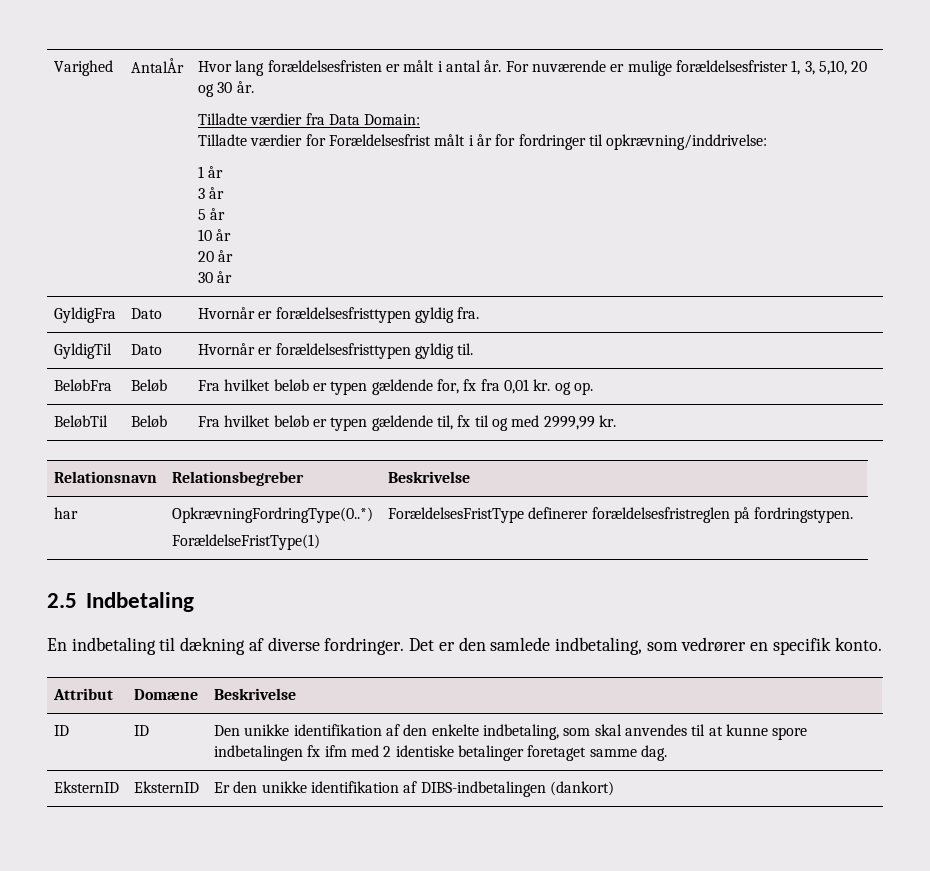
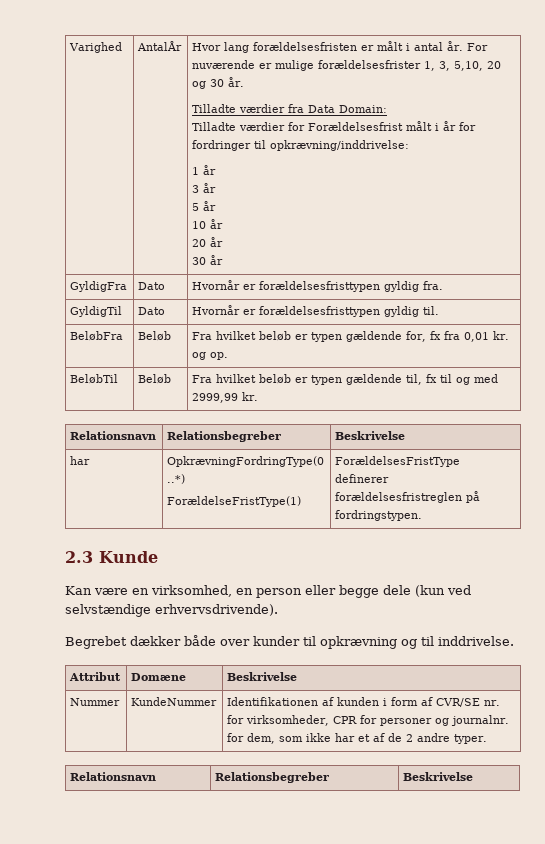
[47,592,194,612] [47,637,882,655] [53,688,114,700] [134,689,199,700] [214,688,297,700] [54,725,70,736] [134,725,150,736] [214,724,808,740] [214,745,668,761] [54,781,120,793] [134,781,200,793] [214,781,615,797] 2.5 Indbetaling // En indbetaling til dækning af diverse fordringer. Det er den samlede indbetaling, som vedrører en specifik konto. // Attribut | Domæne | Beskrivelse // ID | ID | Den unikke identifikation af den enkelte indbetaling, som skal anvendes til at kunne spore indbetalingen fx ifm med 2 identiske betalinger foretaget samme dag. // EksternID | EksternID | Er den unikke identifikation af DIBS-indbetalingen (dankort) -> [65,551,159,563] [65,585,471,598] [65,604,278,617] [65,635,514,649] [69,672,122,681] [131,673,187,681] [227,672,298,681] [70,698,121,706] [131,697,218,706] [227,697,501,707] [227,715,510,726] [227,733,488,744] [70,772,157,781] [215,772,330,783] [403,772,474,781] 2.3 Kunde // Kan være en virksomhed, en person eller begge dele (kun ved selvstændige erhvervsdrivende). // Begrebet dækker både over kunder til opkrævning og til inddrivelse. // Attribut | Domæne | Beskrivelse // Nummer | KundeNummer | Identifikationen af kunden i form af CVR/SE nr. for virksomheder, CPR for personer og journalnr. for dem, som ikke har et af de 2 andre typer. // Relationsnavn | Relationsbegreber | Beskrivelse

